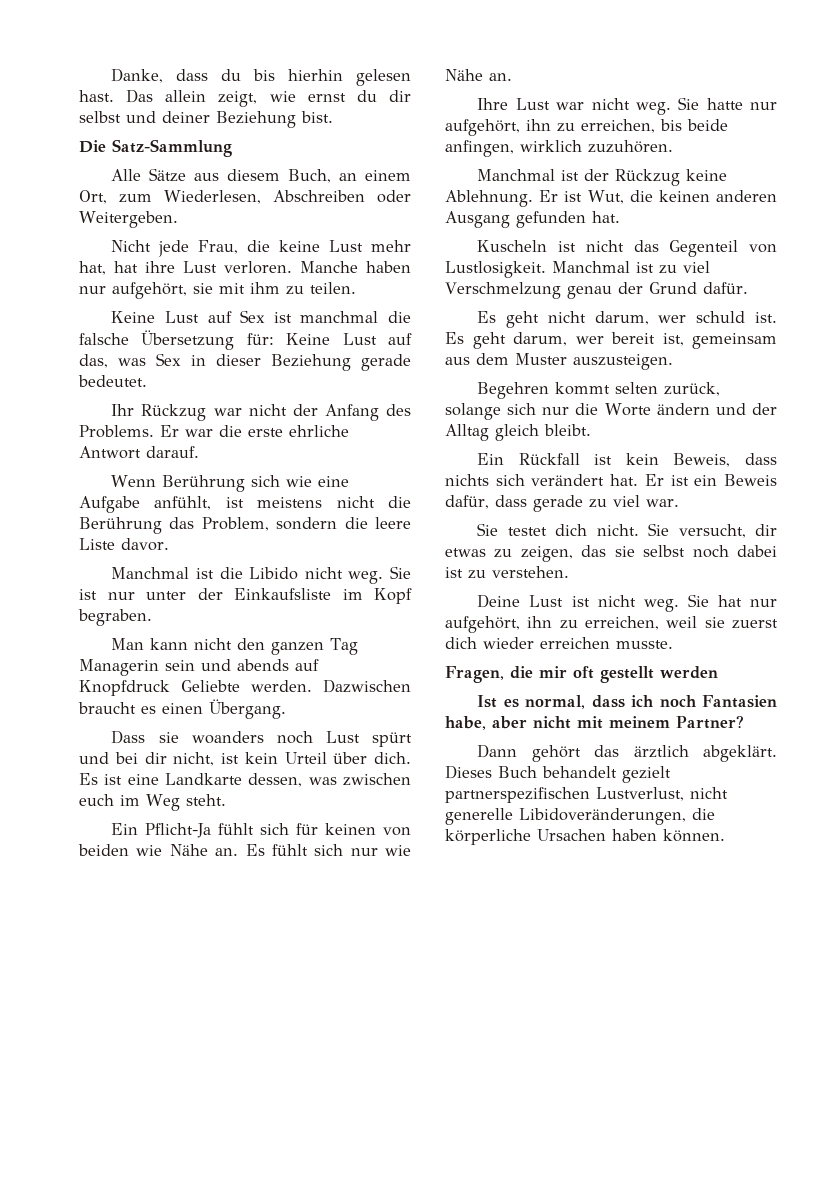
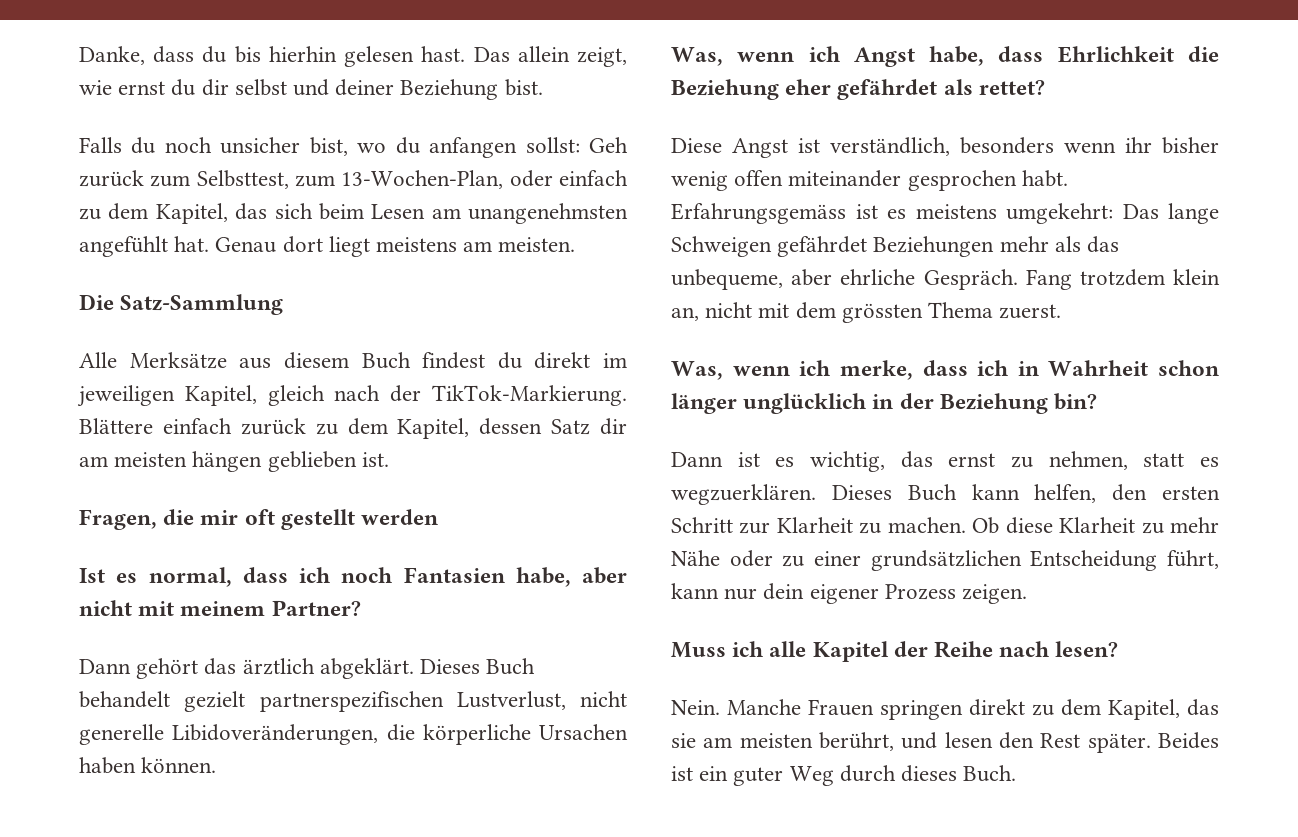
(333, 117) none -> [79,137,629,158] [79,170,628,189] [79,203,628,224] [79,236,576,257] // Falls du noch unsicher bist, wo du anfangen sollst: Geh zurück zum Selbsttest, zum 13-Wochen-Plan, oder einfach zu dem Kapitel, das sich beim Lesen am unangenehmsten angefühlt hat. Genau dort liegt meistens am meisten.
[149,168,187,182] Sätze -> [129,352,227,369] Merksätze
[288,169,411,183] [79,190,411,204] [79,211,178,228] [111,240,411,257] [79,261,411,275] [79,282,356,299] [111,310,411,323] [79,330,412,350] [79,353,412,371] [78,375,147,387] [111,404,411,421] [79,425,349,438] [79,446,199,459] [111,475,350,492] [79,496,411,513] [79,517,411,534] [79,538,169,551] [111,566,411,584] [79,588,412,604] [78,609,152,626] [111,638,359,655] [79,659,319,676] [79,679,411,696] [78,699,286,719] [111,730,412,747] [79,752,411,766] [79,773,411,787] [79,794,226,811] [111,823,411,838] [78,844,411,856] [445,69,512,81] [477,97,777,115] [445,119,728,136] [445,140,673,157] [477,169,728,186] [445,190,777,207] [445,211,620,228] [477,240,777,257] [445,261,710,278] [445,282,748,299] [477,311,777,328] [445,332,777,349] [445,353,673,370] [477,382,721,399] [445,403,777,420] [445,424,591,441] [477,453,777,467] [445,474,777,486] [445,495,679,512] [477,523,777,538] [445,545,777,562] [445,566,569,579] [477,594,777,612] [445,616,778,633] [445,637,673,649] Buch, an einem Ort, zum Wiederlesen, Abschreiben oder Weitergeben. // Nicht jede Frau, die keine Lust mehr hat, hat ihre Lust verloren. Manche haben nur aufgehört, sie mit ihm zu teilen. // Keine Lust auf Sex ist manchmal die falsche Übersetzung für: Keine Lust auf das, was Sex in dieser Beziehung gerade bedeutet. // Ihr Rückzug war nicht der Anfang des Problems. Er war die erste ehrliche Antwort darauf. // Wenn Berührung sich wie eine Aufgabe anfühlt, ist meistens nicht die Berührung das Problem, sondern die leere Liste davor. // Manchmal ist die Libido nicht weg. Sie ist nur unter der Einkaufsliste im Kopf begraben. // Man kann nicht den ganzen Tag Managerin sein und abends auf Knopfdruck Geliebte werden. Dazwischen braucht es einen Übergang. // Dass sie woanders noch Lust spürt und bei dir nicht, ist kein Urteil über dich. Es ist eine Landkarte dessen, was zwischen euch im Weg steht. // Ein Pflicht-Ja fühlt sich für keinen von beiden wie Nähe an. Es fühlt sich nur wie Nähe an. // Ihre Lust war nicht weg. Sie hatte nur aufgehört, ihn zu erreichen, bis beide anfingen, wirklich zuzuhören. // Manchmal ist der Rückzug keine Ablehnung. Er ist Wut, die keinen anderen Ausgang gefunden hat. // Kuscheln ist nicht das Gegenteil von Lustlosigkeit. Manchmal ist zu viel Verschmelzung genau der Grund dafür. // Es geht nicht darum, wer schuld ist. Es geht darum, wer bereit ist, gemeinsam aus dem Muster auszusteigen. // Begehren kommt selten zurück, solange sich nur die Worte ändern und der Alltag gleich bleibt. // Ein Rückfall ist kein Beweis, dass nichts sich verändert hat. Er ist ein Beweis dafür, dass gerade zu viel war. // Sie testet dich nicht. Sie versucht, dir etwas zu zeigen, das sie selbst noch dabei ist zu verstehen. // Deine Lust ist nicht weg. Sie hat nur aufgehört, ihn zu erreichen, weil sie zuerst dich wieder erreichen musste. -> [361,352,627,369] [77,385,627,407] [79,418,627,439] [79,451,389,472] Buch findest du direkt im jeweiligen Kapitel, gleich nach der TikTok-Markierung. Blättere einfach zurück zu dem Kapitel, dessen Satz dir am meisten hängen geblieben ist.
(725, 835) none -> [671,46,1219,67] [671,79,1045,100] [671,137,1219,158] [671,170,1068,191] [671,203,1219,224] [671,236,1120,257] [671,269,1220,290] [671,302,1062,323] [671,360,1219,380] [671,393,1098,414] [671,451,1219,472] [671,484,1220,505] [671,517,1219,534] [671,550,1219,571] [671,583,1028,604] [671,641,1119,662] [671,699,1219,720] [671,732,1219,753] [671,765,1017,786] // Was, wenn ich Angst habe, dass Ehrlichkeit die Beziehung eher gefährdet als rettet? // Diese Angst ist verständlich, besonders wenn ihr bisher wenig offen miteinander gesprochen habt. Erfahrungsgemäss ist es meistens umgekehrt: Das lange Schweigen gefährdet Beziehungen mehr als das unbequeme, aber ehrliche Gespräch. Fang trotzdem klein an, nicht mit dem grössten Thema zuerst. // Was, wenn ich merke, dass ich in Wahrheit schon länger unglücklich in der Beziehung bin? // Dann ist es wichtig, das ernst zu nehmen, statt es wegzuerklären. Dieses Buch kann helfen, den ersten Schritt zur Klarheit zu machen. Ob diese Klarheit zu mehr Nähe oder zu einer grundsätzlichen Entscheidung führt, kann nur dein eigener Prozess zeigen. // Muss ich alle Kapitel der Reihe nach lesen? // Nein. Manche Frauen springen direkt zu dem Kapitel, das sie am meisten berührt, und lesen den Rest später. Beides ist ein guter Weg durch dieses Buch.

